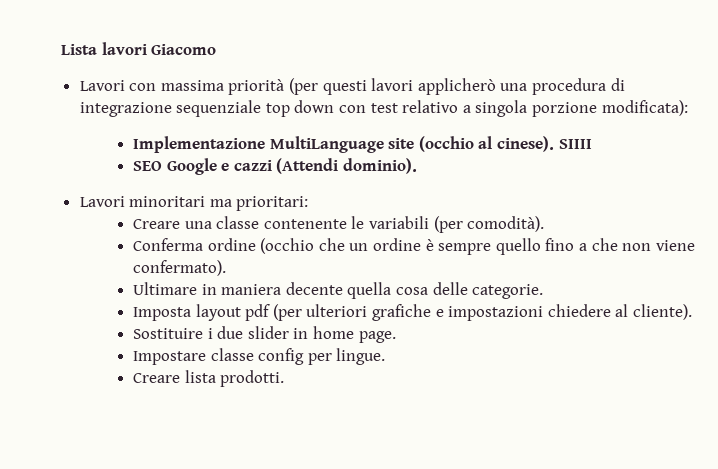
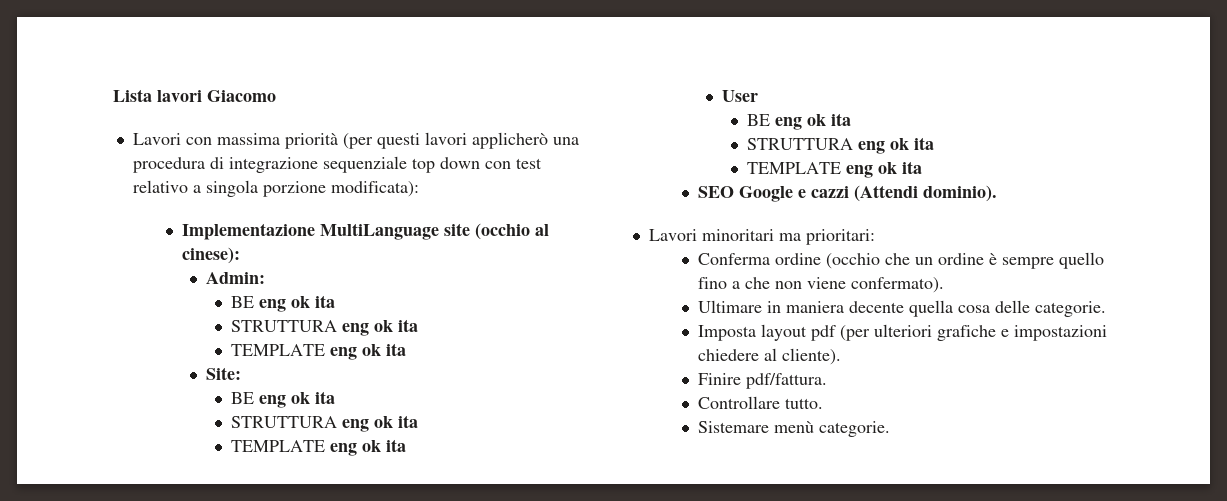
[497,136,592,152] cinese). SIIII -> [181,247,240,264] [206,272,266,284] [230,295,335,312] [230,319,418,336] [230,343,406,360] [206,367,242,380] [230,391,335,408] [230,415,418,432] [230,439,406,456] [722,90,759,102] [746,113,851,130] [746,137,934,154] [746,161,922,178] cinese): // Admin: // BE eng ok ita // STRUTTURA eng ok ita // TEMPLATE eng ok ita // Site: // BE eng ok ita // STRUTTURA eng ok ita // TEMPLATE eng ok ita // User // BE eng ok ita // STRUTTURA eng ok ita // TEMPLATE eng ok ita
[133,216,545,233] // Creare una classe contenente le variabili (per comodità). -> (875, 237) none
[133,326,396,343] [133,348,386,365] [133,370,285,387] Sostituire i due slider in home page. // Impostare classe config per lingue. // Creare lista prodotti. -> [697,373,827,389] [697,396,823,409] [697,421,890,437] Finire pdf/fattura. // Controllare tutto. // Sistemare menù categorie.

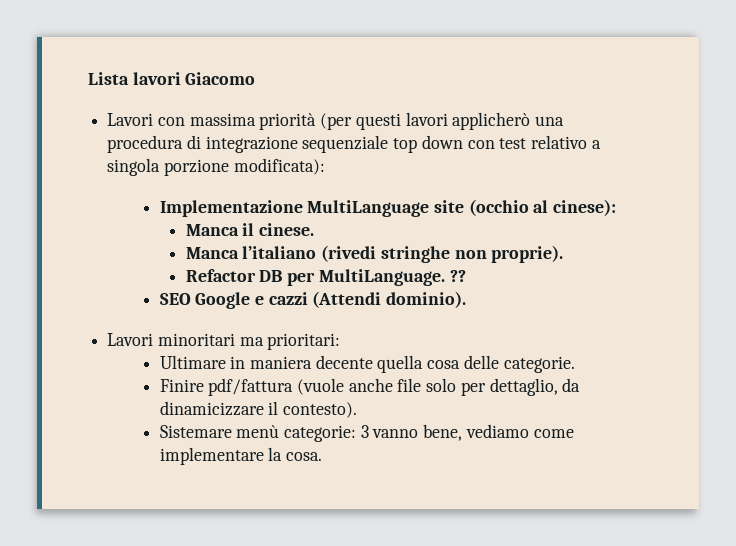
[206,272,266,284] [230,295,335,312] [230,319,418,336] [230,343,406,360] [206,367,242,380] [230,391,335,408] [230,415,418,432] [230,439,406,456] [722,90,759,102] [746,113,851,130] [746,137,934,154] [746,161,922,178] Admin: // BE eng ok ita // STRUTTURA eng ok ita // TEMPLATE eng ok ita // Site: // BE eng ok ita // STRUTTURA eng ok ita // TEMPLATE eng ok ita // User // BE eng ok ita // STRUTTURA eng ok ita // TEMPLATE eng ok ita -> [185,223,315,236] [185,245,564,263] [185,269,466,286] Manca il cinese. // Manca l’italiano (rivedi stringhe non proprie). // Refactor DB per MultiLanguage. ??
[697,252,1104,269] [697,277,944,293] // Conferma ordine (occhio che un ordine è sempre quello fino a che non viene confermato). -> (341, 341) none
[697,324,1107,341] [697,348,841,365] [697,373,827,389] [697,396,823,409] [697,421,890,437] Imposta layout pdf (per ulteriori grafiche e impostazioni chiedere al cliente). // Finire pdf/fattura. // Controllare tutto. // Sistemare menù categorie. -> [159,378,581,396] [159,401,358,418] [159,424,574,442] [159,447,323,465] Finire pdf/fattura (vuole anche file solo per dettaglio, da dinamicizzare il contesto). // Sistemare menù categorie: 3 vanno bene, vediamo come implementare la cosa.

